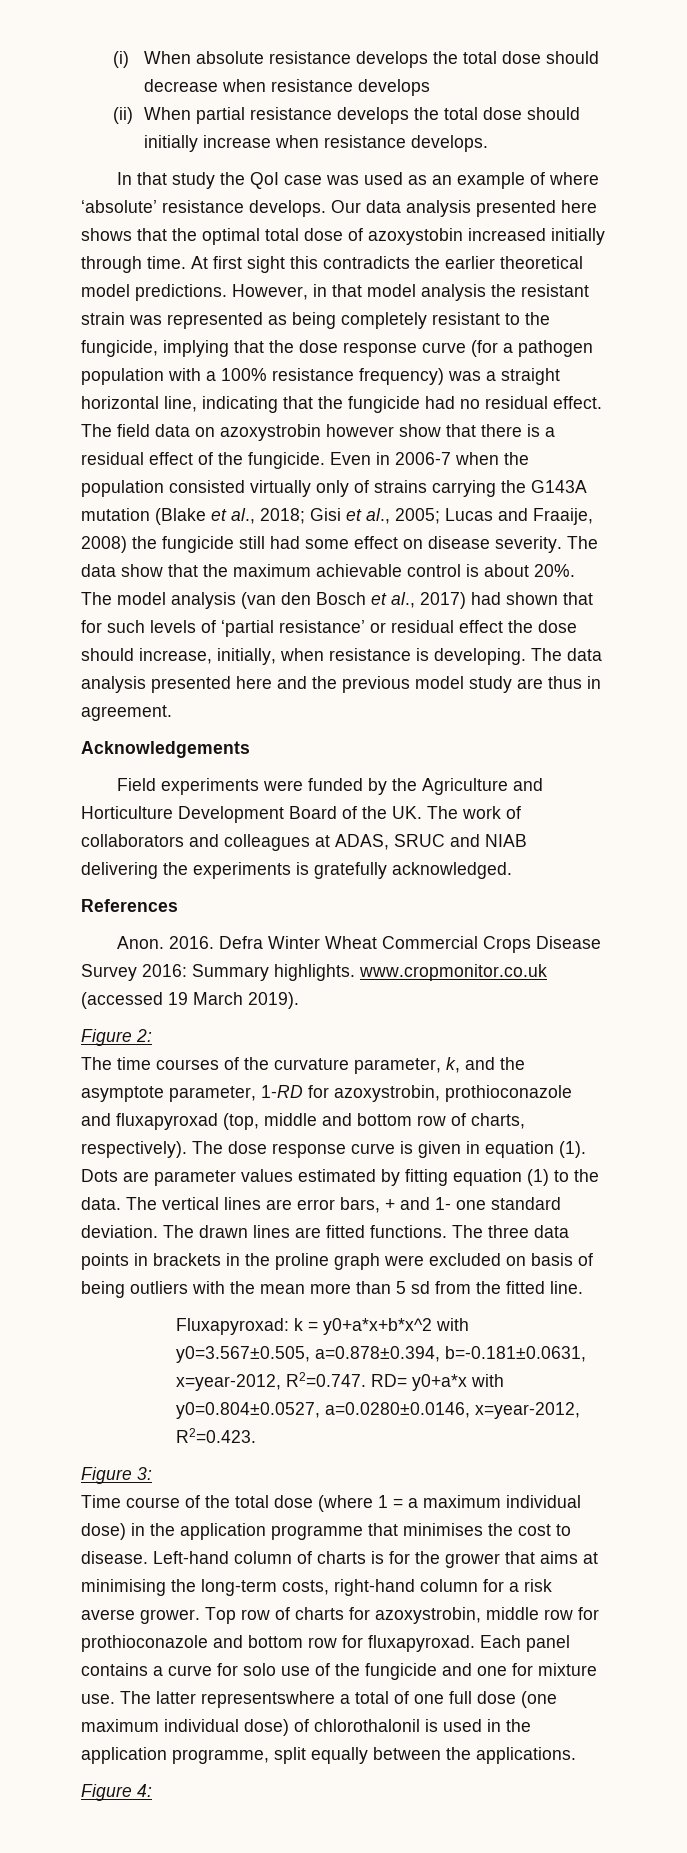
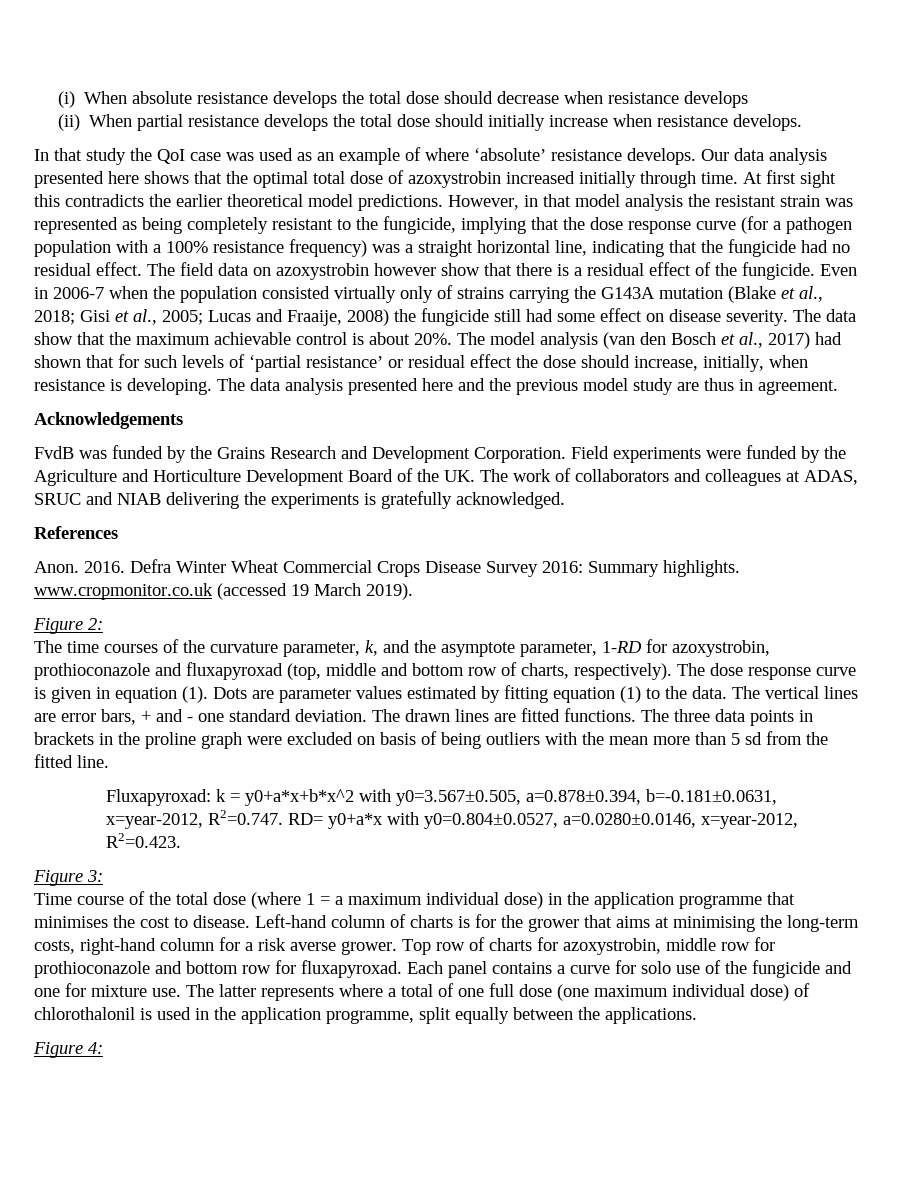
[368,228,463,245] azoxystobin -> [408,171,501,188] azoxystrobin
(250, 749) none -> [34,445,566,463] FvdB was funded by the Grains Research and Development Corporation.
[435,1197,451,1210] 1- -> [187,717,193,722] -
[201,1691,335,1708] representswhere -> [261,984,383,1001] represents where

